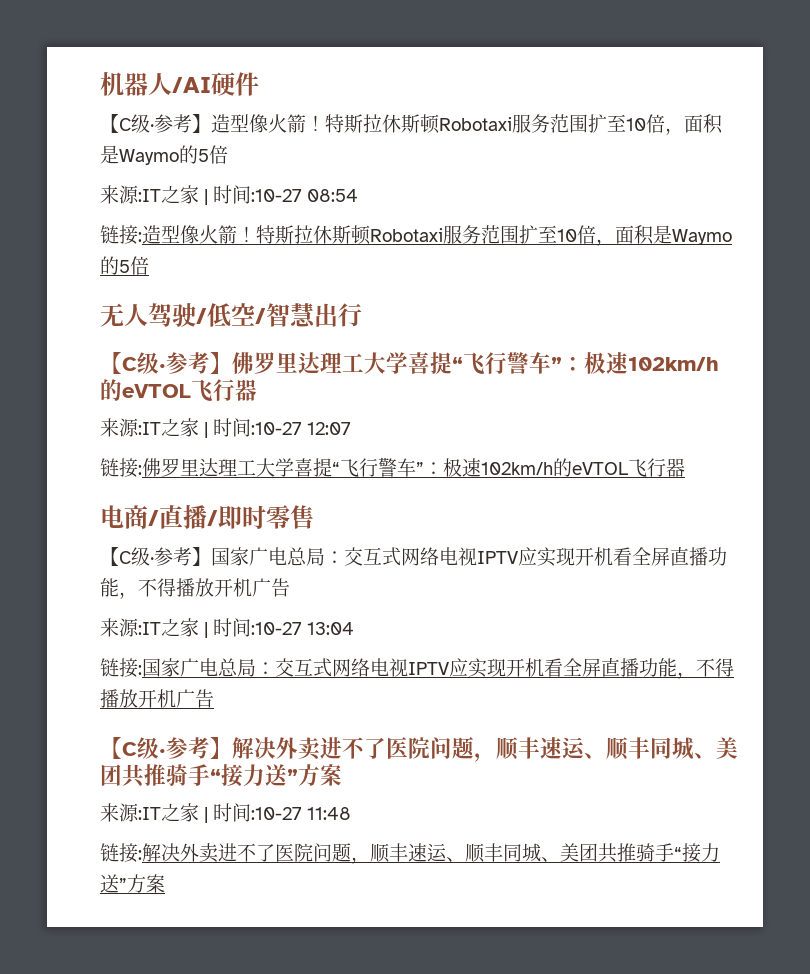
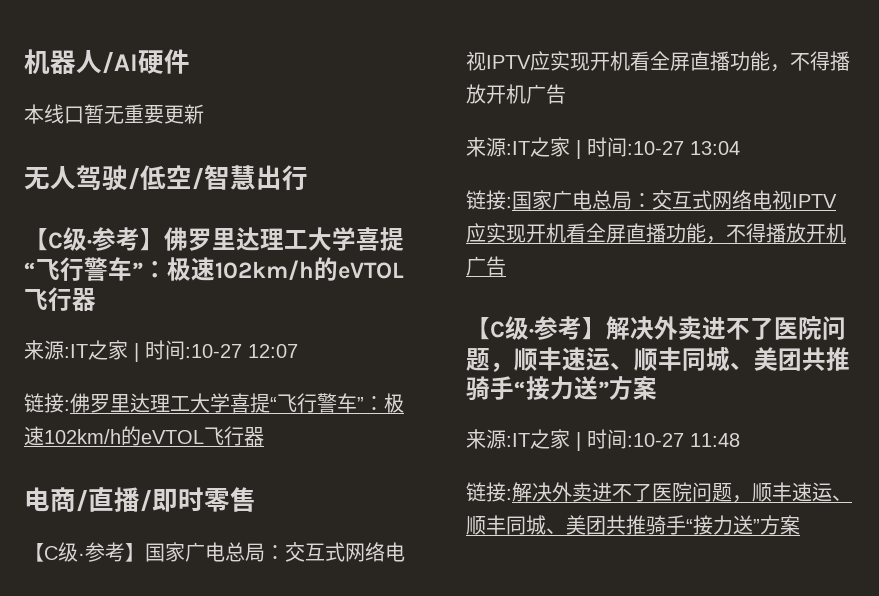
[100,114,723,135] [100,145,228,165] [100,185,359,205] [100,225,732,246] [100,256,149,275] 【C级·参考】造型像火箭！特斯拉休斯顿Robotaxi服务范围扩至10倍，面积是Waymo的5倍 // 来源:IT之家 | 时间:10-27 08:54 // 链接:造型像火箭！特斯拉休斯顿Robotaxi服务范围扩至10倍，面积是Waymo的5倍 -> [24,104,204,124] 本线口暂无重要更新

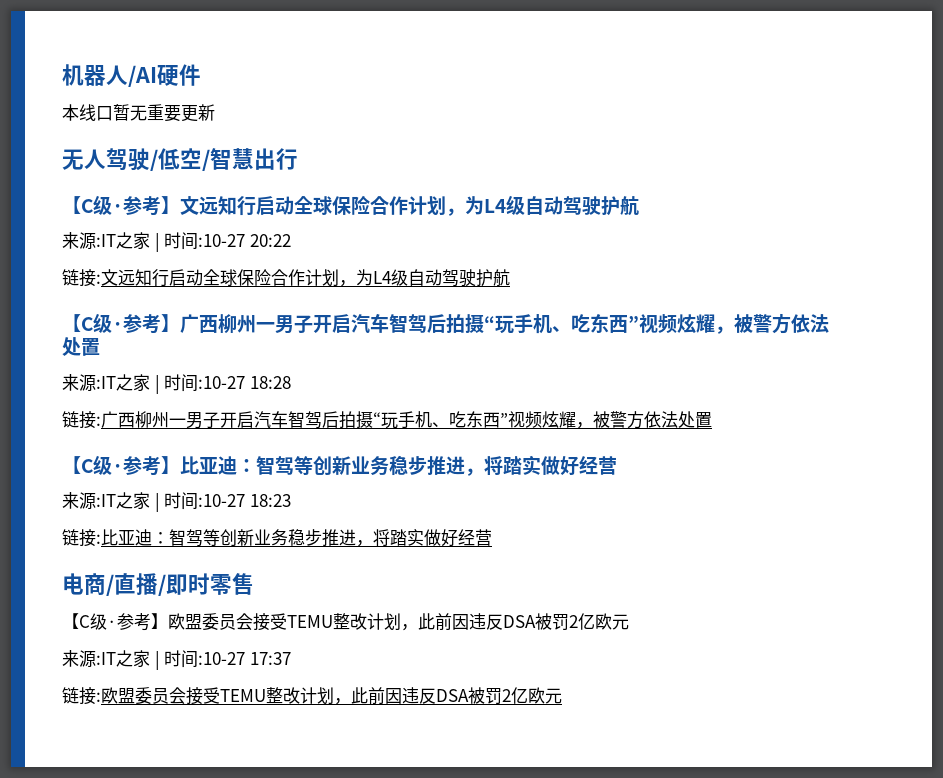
[164,227,404,251] [24,257,404,281] [24,287,96,311] [24,340,298,362] [24,393,404,413] [24,426,264,446] 佛罗里达理工大学喜提“飞行警车”：极速102km/h的eVTOL飞行器 // 来源:IT之家 | 时间:10-27 12:07 // 链接:佛罗里达理工大学喜提“飞行警车”：极速102km/h的eVTOL飞行器 -> [180,195,639,216] [62,232,291,252] [62,269,510,287] [62,313,829,334] [62,337,100,356] [62,374,291,394] [62,411,712,429] [62,455,617,476] [62,492,291,512] [62,529,492,547] 文远知行启动全球保险合作计划，为L4级自动驾驶护航 // 来源:IT之家 | 时间:10-27 20:22 // 链接:文远知行启动全球保险合作计划，为L4级自动驾驶护航 // 【C级·参考】广西柳州一男子开启汽车智驾后拍摄“玩手机、吃东西”视频炫耀，被警方依法处置 // 来源:IT之家 | 时间:10-27 18:28 // 链接:广西柳州一男子开启汽车智驾后拍摄“玩手机、吃东西”视频炫耀，被警方依法处置 // 【C级·参考】比亚迪：智驾等创新业务稳步推进，将踏实做好经营 // 来源:IT之家 | 时间:10-27 18:23 // 链接:比亚迪：智驾等创新业务稳步推进，将踏实做好经营
[145,542,405,562] [466,51,850,72] [466,84,566,104] [466,137,740,159] [466,190,837,210] [466,223,846,244] [466,256,506,276] [466,316,846,340] [466,346,850,372] [466,376,657,401] [466,429,740,451] [466,482,852,503] [466,515,800,535] 国家广电总局：交互式网络电视IPTV应实现开机看全屏直播功能，不得播放开机广告 // 来源:IT之家 | 时间:10-27 13:04 // 链接:国家广电总局：交互式网络电视IPTV应实现开机看全屏直播功能，不得播放开机广告 // 【C级·参考】解决外卖进不了医院问题，顺丰速运、顺丰同城、美团共推骑手“接力送”方案 // 来源:IT之家 | 时间:10-27 11:48 // 链接:解决外卖进不了医院问题，顺丰速运、顺丰同城、美团共推骑手“接力送”方案 -> [168,613,629,631] [62,650,291,670] [62,687,562,705] 欧盟委员会接受TEMU整改计划，此前因违反DSA被罚2亿欧元 // 来源:IT之家 | 时间:10-27 17:37 // 链接:欧盟委员会接受TEMU整改计划，此前因违反DSA被罚2亿欧元

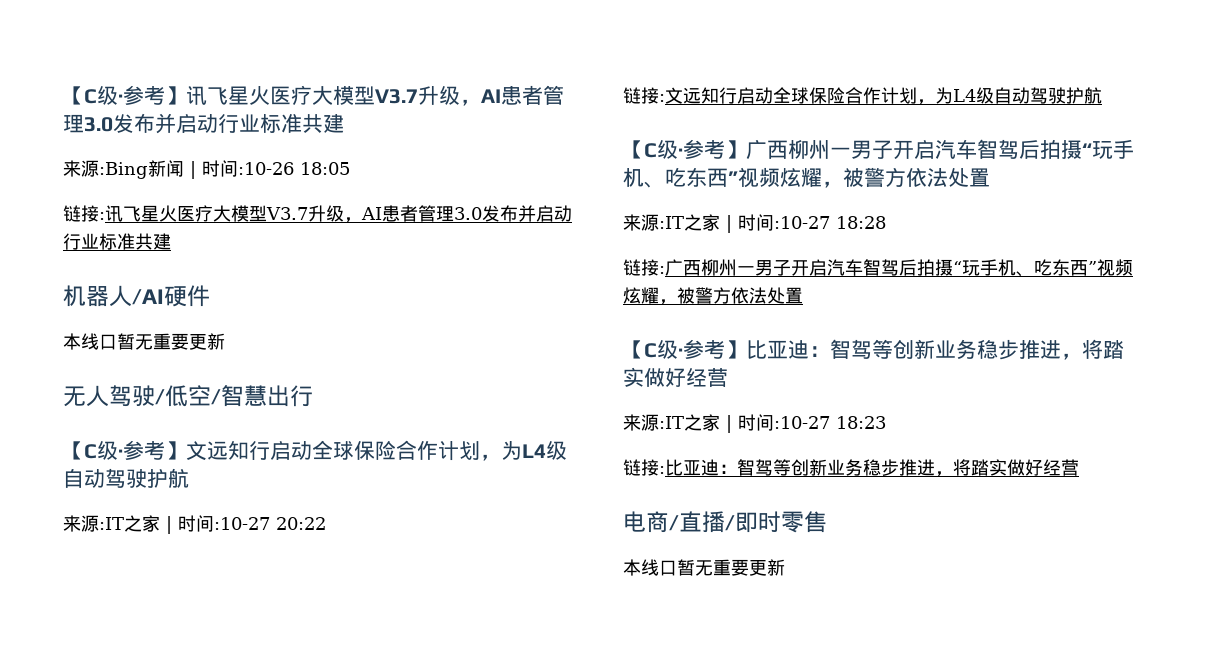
(62, 75) none -> [63,85,564,106] [63,113,344,134] [63,160,350,179] [63,205,572,223] [63,233,171,250] 【C级·参考】讯飞星火医疗大模型V3.7升级，AI患者管理3.0发布并启动行业标准共建 // 来源:Bing新闻 | 时间:10-26 18:05 // 链接:讯飞星火医疗大模型V3.7升级，AI患者管理3.0发布并启动行业标准共建 //
[62,613,629,631] [62,650,291,670] [62,687,562,705] 【C级·参考】欧盟委员会接受TEMU整改计划，此前因违反DSA被罚2亿欧元 // 来源:IT之家 | 时间:10-27 17:37 // 链接:欧盟委员会接受TEMU整改计划，此前因违反DSA被罚2亿欧元 -> [623,559,785,576] 本线口暂无重要更新

